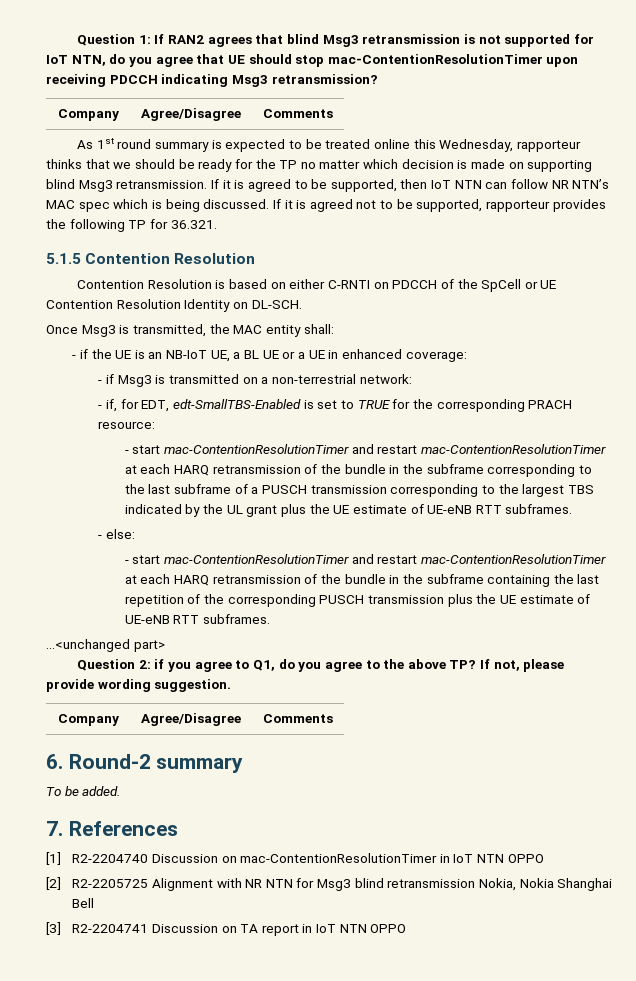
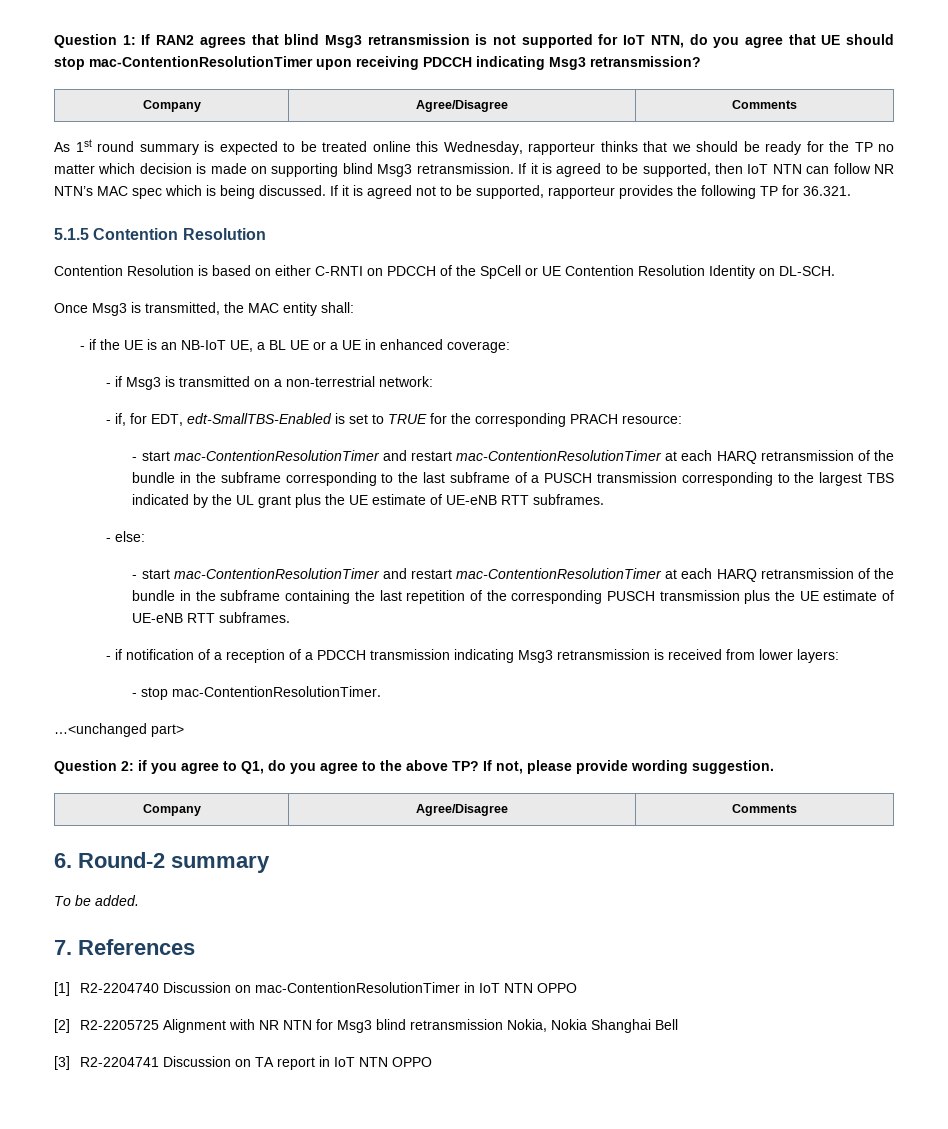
(270, 619) none -> [106,649,840,663] [132,686,382,700] // - if notification of a reception of a PDCCH transmission indicating Msg3 retransmission is received from lower layers: // - stop mac-ContentionResolutionTimer.

